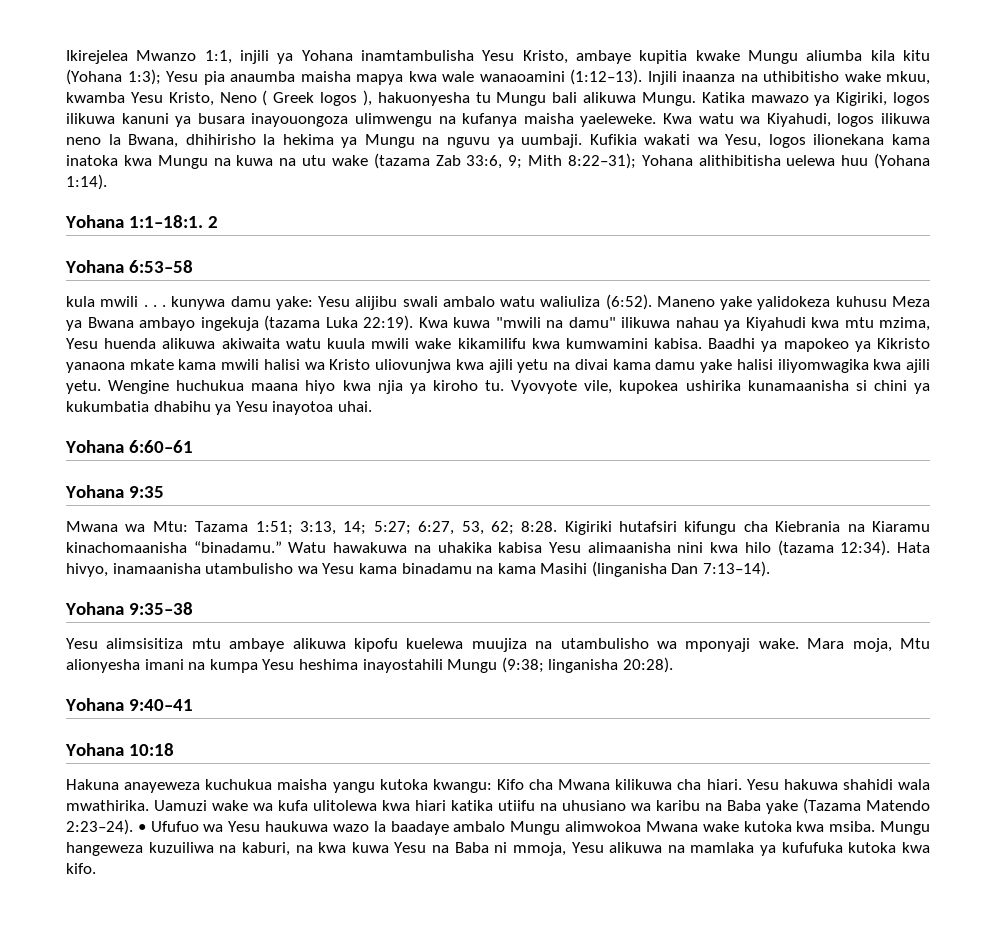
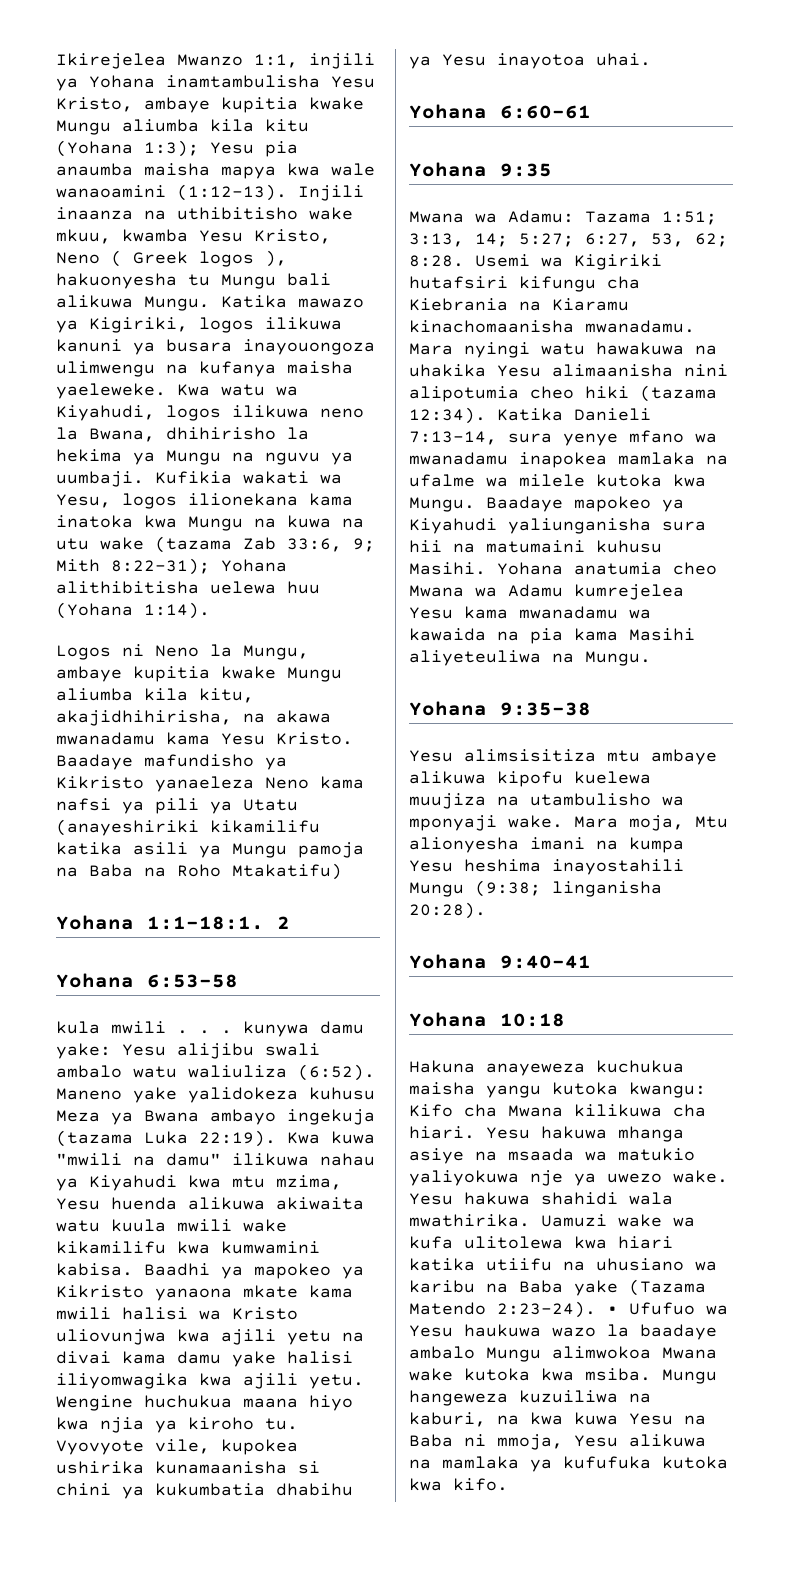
(107, 182) none -> [56,644,309,660] [56,666,342,682] [56,688,254,703] [56,710,331,726] [56,732,353,745] [56,754,287,770] [56,776,364,792] [56,798,298,814] [56,819,320,836] [56,842,364,858] [56,863,342,880] // Logos ni Neno la Mungu, ambaye kupitia kwake Mungu aliumba kila kitu, akajidhihirisha, na akawa mwanadamu kama Yesu Kristo. Baadaye mafundisho ya Kikristo yanaeleza Neno kama nafsi ya pili ya Utatu (anayeshiriki kikamilifu katika asili ya Mungu pamoja na Baba na Roho Mtakatifu)
[152,521,188,532] Mtu: -> [508,210,574,223] Adamu:
(558, 526) none -> [475,254,563,267] Usemi wa
[193,541,327,553] “binadamu.” Watu -> [585,320,695,333] [409,342,585,358] mwanadamu. Mara nyingi watu
[498,542,543,553] kabisa -> (486, 370) none
[710,540,930,556] [66,561,771,577] kwa hilo (tazama 12:34). Hata hivyo, inamaanisha utambulisho wa Yesu kama binadamu na kama Masihi (linganisha Dan 7:13–14). -> [409,385,717,402] [409,407,651,424] [409,430,717,446] [409,452,728,468] [409,474,706,487] [409,496,684,512] [409,518,706,534] [409,540,662,553] [409,562,717,575] [409,584,684,600] [409,606,651,619] [409,628,695,644] [409,650,651,666] alipotumia cheo hiki (tazama 12:34). Katika Danieli 7:13–14, sura yenye mfano wa mwanadamu inapokea mamlaka na ufalme wa milele kutoka kwa Mungu. Baadaye mapokeo ya Kiyahudi yaliunganisha sura hii na matumaini kuhusu Masihi. Yohana anatumia cheo Mwana wa Adamu kumrejelea Yesu kama mwanadamu wa kawaida na pia kama Masihi aliyeteuliwa na Mungu.
(838, 784) none -> [618,1126,684,1142] [409,1148,695,1164] [409,1170,728,1186] [409,1192,530,1205] mhanga asiye na msaada wa matukio yaliyokuwa nje ya uwezo wake. Yesu hakuwa

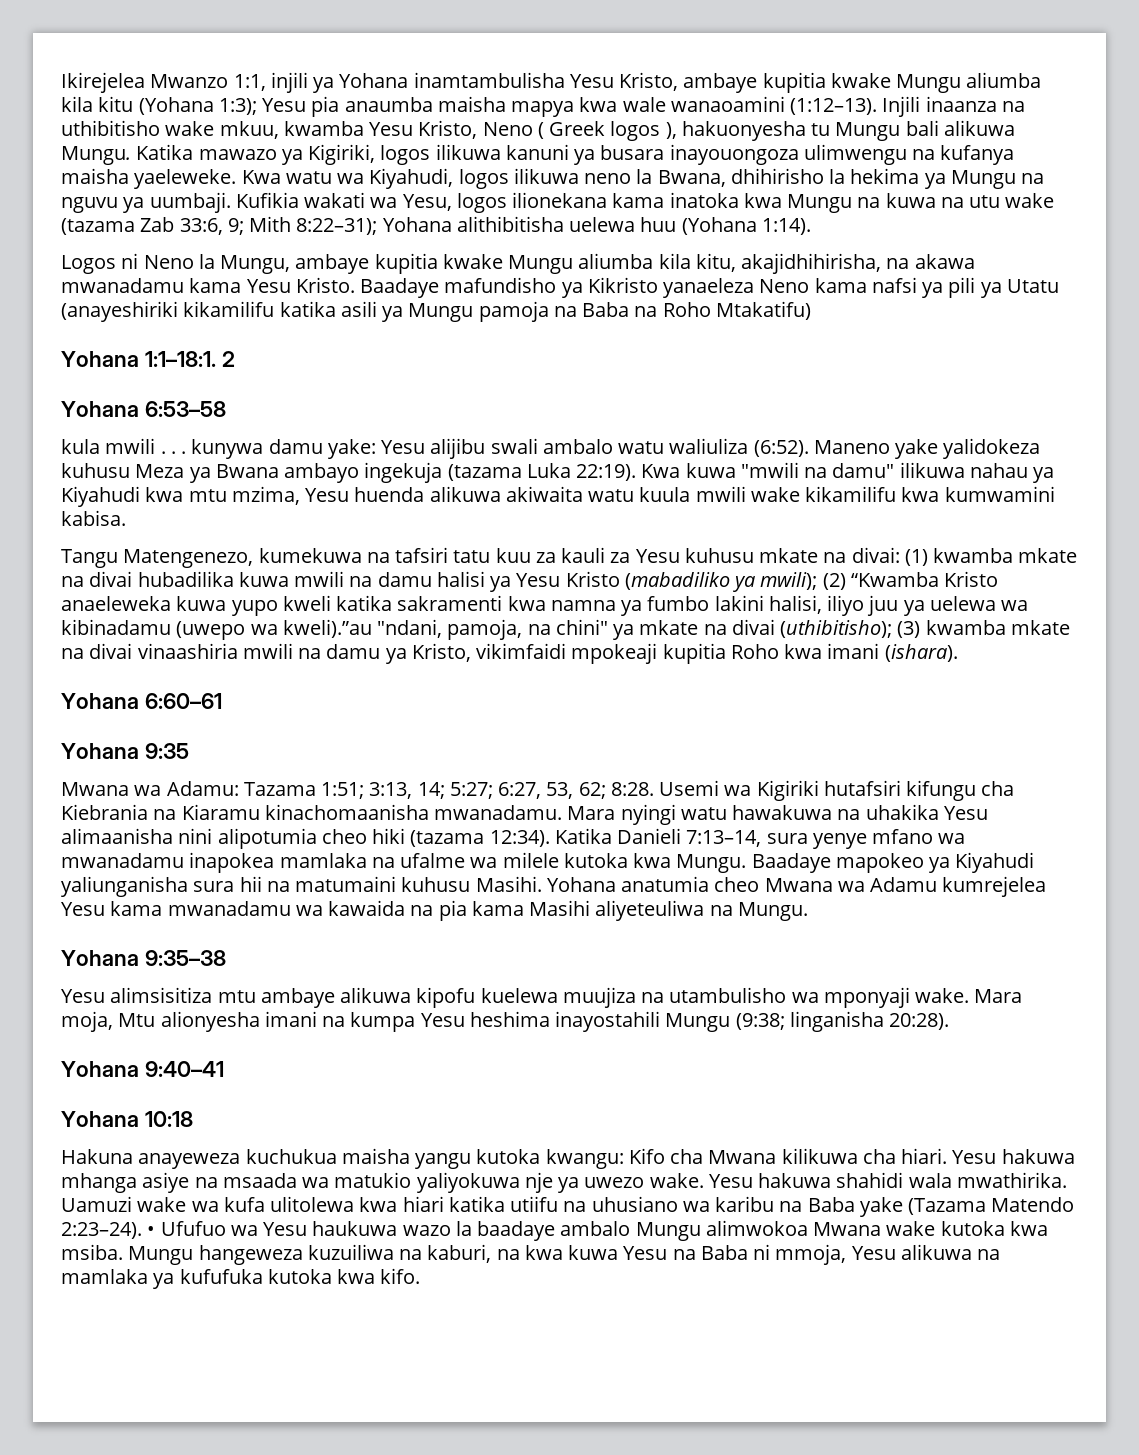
[144,1263,364,1279] [56,1285,353,1301] [56,1307,298,1320] [56,1329,364,1345] [56,1351,353,1367] [56,1373,364,1389] [56,1395,353,1411] [56,1417,298,1433] [56,1439,298,1455] [56,1461,320,1474] [56,1483,353,1499] [409,53,651,69] Baadhi ya mapokeo ya Kikristo yanaona mkate kama mwili halisi wa Kristo uliovunjwa kwa ajili yetu na divai kama damu yake halisi iliyomwagika kwa ajili yetu. Wengine huchukua maana hiyo kwa njia ya kiroho tu. Vyovyote vile, kupokea ushirika kunamaanisha si chini ya kukumbatia dhabihu ya Yesu inayotoa uhai. -> [61,547,1078,568] [61,571,999,592] [61,595,1029,616] [61,619,1070,640] [61,643,958,664] // Tangu Matengenezo, kumekuwa na tafsiri tatu kuu za kauli za Yesu kuhusu mkate na divai: (1) kwamba mkate na divai hubadilika kuwa mwili na damu halisi ya Yesu Kristo (mabadiliko ya mwili); (2) “Kwamba Kristo anaeleweka kuwa yupo kweli katika sakramenti kwa namna ya fumbo lakini halisi, iliyo juu ya uelewa wa kibinadamu (uwepo wa kweli).”au "ndani, pamoja, na chini" ya mkate na divai (uthibitisho); (3) kwamba mkate na divai vinaashiria mwili na damu ya Kristo, vikimfaidi mpokeaji kupitia Roho kwa imani (ishara).

